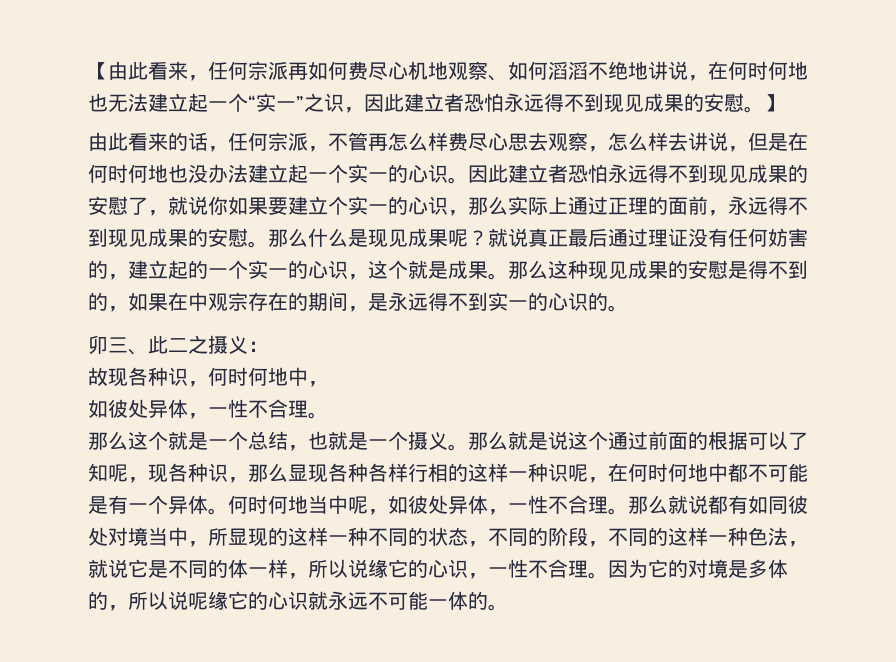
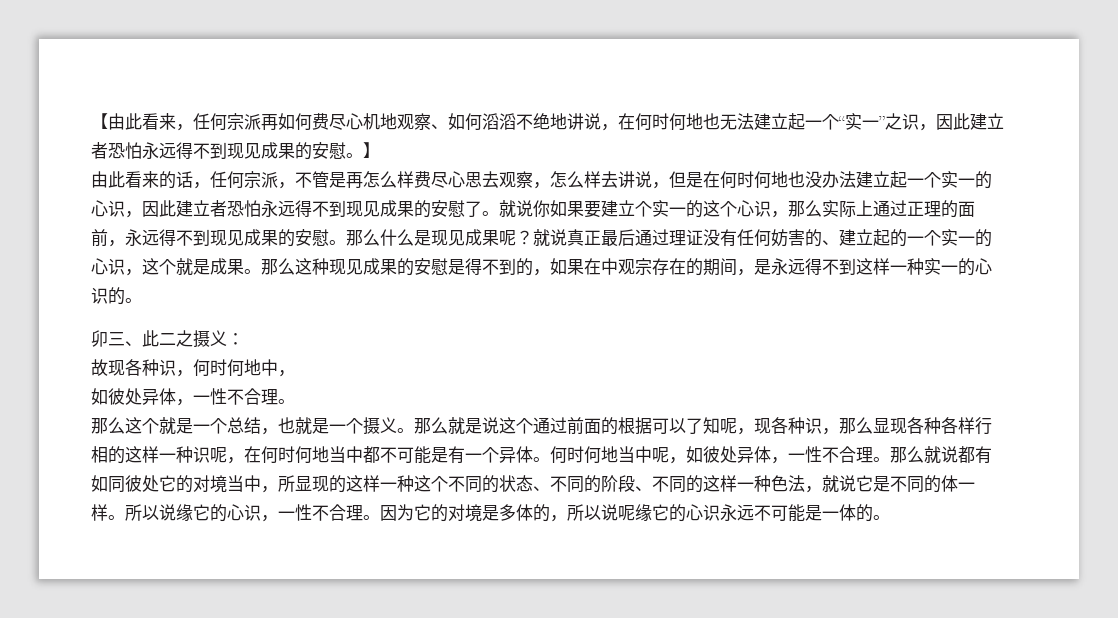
(368, 141) none -> [329,172,346,188] 是
[448,177,468,184] 。 -> [125,211,142,218] ，
[148,210,168,216] ， -> [482,211,499,216] 。
(408, 205) none -> [703,200,737,217] 这个
[108,274,128,280] ， -> [822,240,839,245] 、
(488, 301) none -> [856,258,924,275] 这样一种
(708, 472) none -> [329,446,346,463] 当
(108, 536) none -> [159,475,193,493] 它的
(368, 536) none -> [414,475,448,492] 这个
[468,541,488,547] ， -> [533,486,550,491] 、
[588,541,608,547] ， -> [635,486,652,491] 、
[288,573,308,579] ， -> [108,515,125,520] 。
[308,591,328,610] 就 -> (720, 512) none
(428, 600) none -> [805,505,822,521] 是

